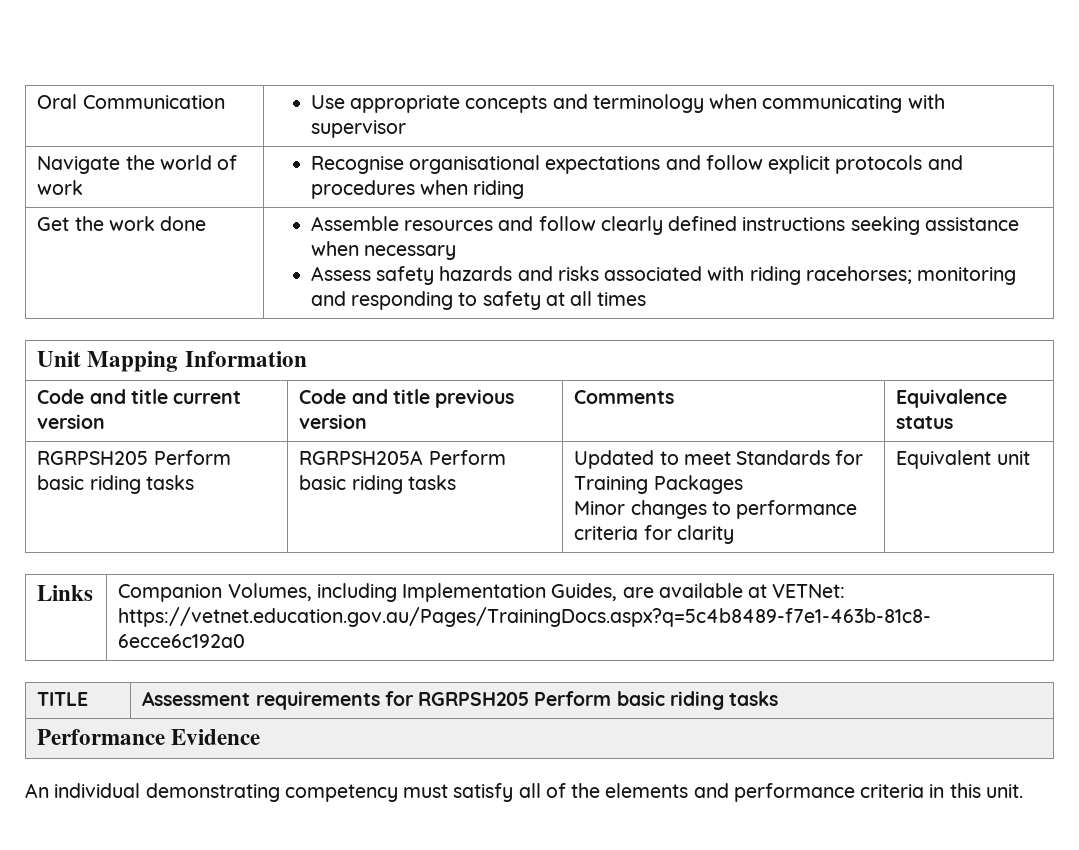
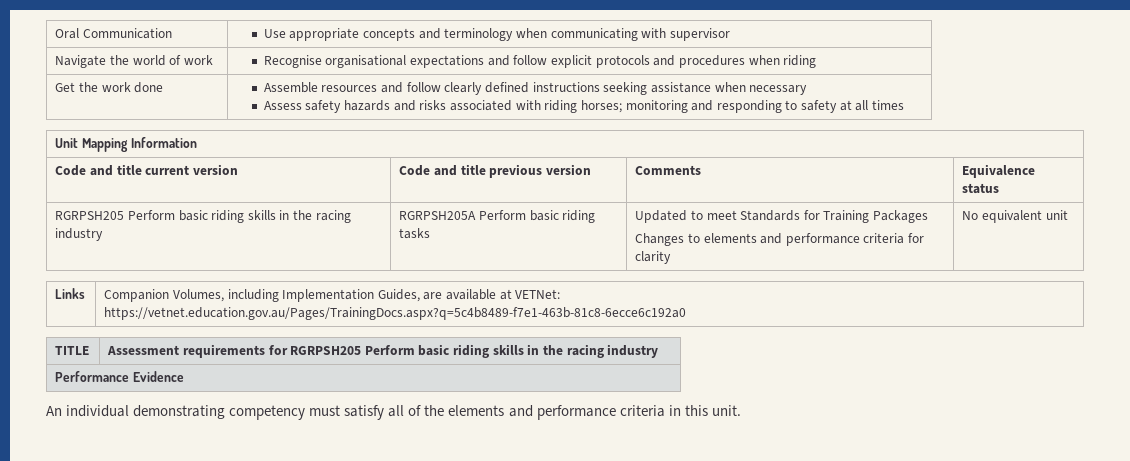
[806,266,913,284] racehorses; -> [580,100,622,113] horses;
[145,475,194,490] tasks -> [247,210,351,223] [55,228,104,241] skills in the racing industry
[574,500,731,519] Minor changes to -> [635,233,783,246] Changes to elements and
[896,450,992,469] Equivalent -> [962,210,1042,223] No equivalent
[729,691,779,706] tasks -> [492,344,659,358] skills in the racing industry

